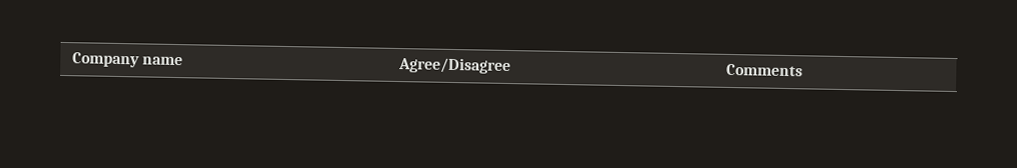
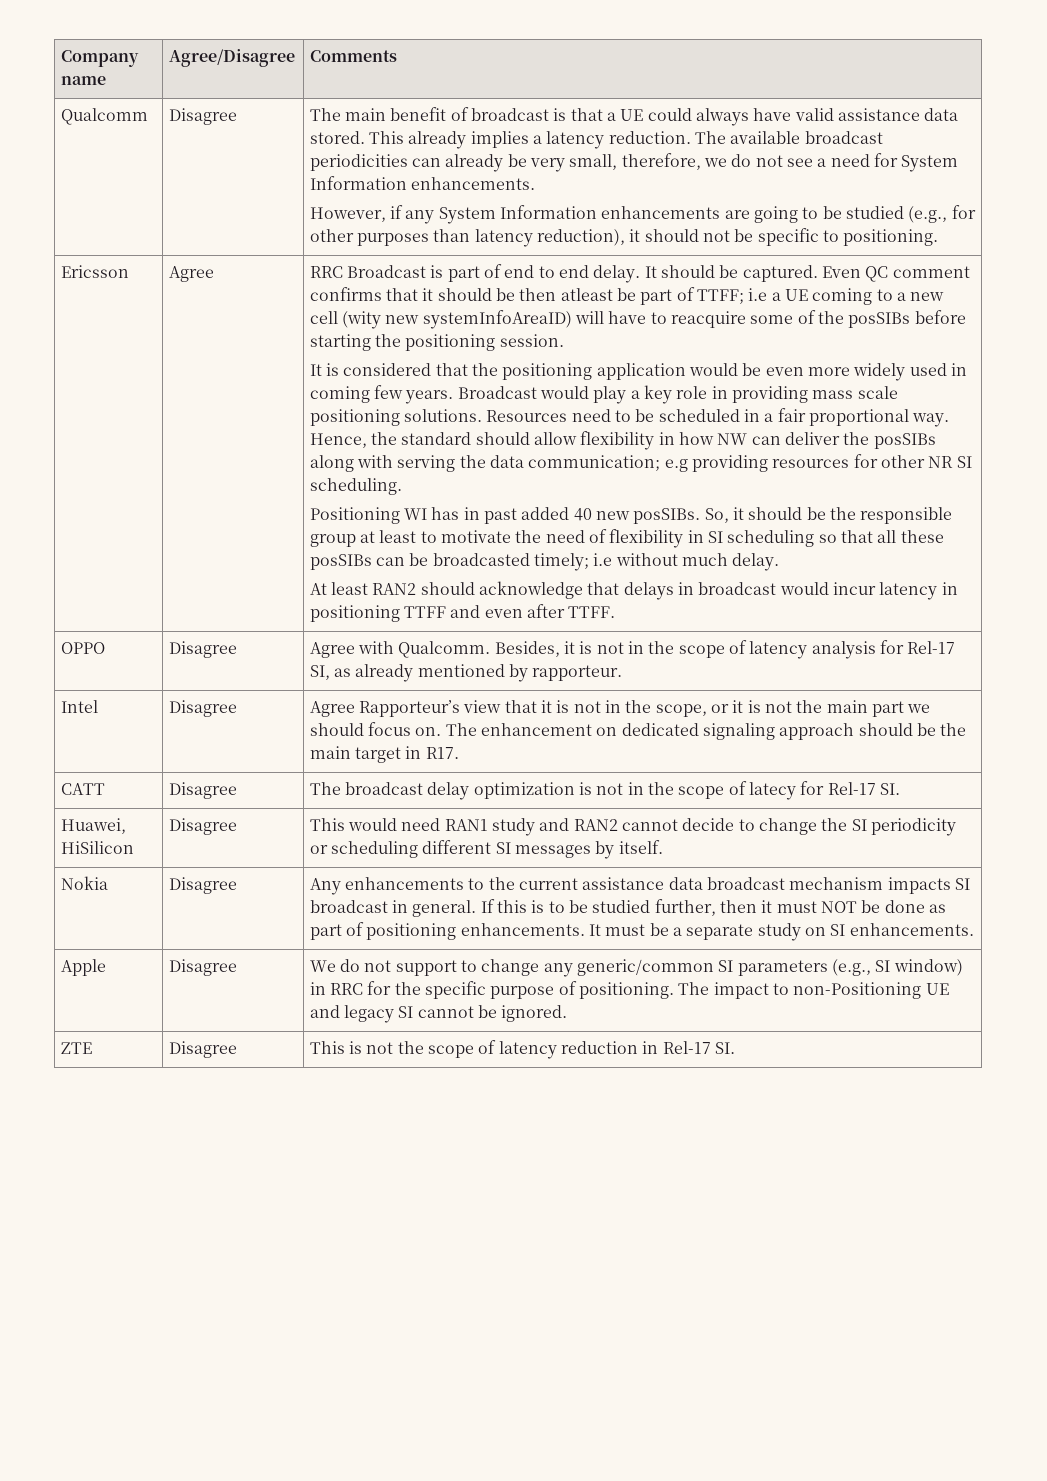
(803, 70) none -> [60,108,148,125] [168,108,237,125] [309,107,959,126] [309,131,883,149] [309,153,959,172] [309,176,536,190] [309,205,976,224] [309,228,939,247] [60,265,129,278] [168,266,214,282] [309,264,970,283] [309,287,945,305] [309,310,966,329] [309,334,564,351] [309,363,967,381] [309,385,898,404] [309,408,950,427] [309,431,936,450] [309,454,972,472] [309,478,402,495] [309,507,953,524] [309,529,944,548] [309,553,780,571] [309,581,958,600] [309,604,616,622] [60,642,105,654] [168,641,237,658] [309,640,956,659] [309,664,623,682] [60,700,98,713] [168,700,237,717] [309,700,931,717] [309,722,967,740] [309,746,459,763] [60,783,105,795] [168,782,237,799] [309,781,900,800] [60,818,126,834] [60,841,134,854] [168,818,237,835] [309,818,956,836] [309,840,663,859] [60,876,108,890] [168,877,237,894] [309,877,971,895] [309,899,946,917] [309,922,974,941] [60,959,106,976] [168,959,237,976] [309,959,963,977] [309,981,949,999] [309,1005,568,1023] [60,1042,92,1054] [168,1041,237,1058] [309,1040,736,1059] // Qualcomm | Disagree | The main benefit of broadcast is that a UE could always have valid assistance data stored. This already implies a latency reduction. The available broadcast periodicities can already be very small, therefore, we do not see a need for System Information enhancements. // However, if any System Information enhancements are going to be studied (e.g., for other purposes than latency reduction), it should not be specific to positioning. // Ericsson | Agree | RRC Broadcast is part of end to end delay. It should be captured. Even QC comment confirms that it should be then atleast be part of TTFF; i.e a UE coming to a new cell (wity new systemInfoAreaID) will have to reacquire some of the posSIBs before starting the positioning session. // It is considered that the positioning application would be even more widely used in coming few years. Broadcast would play a key role in providing mass scale positioning solutions. Resources need to be scheduled in a fair proportional way. Hence, the standard should allow flexibility in how NW can deliver the posSIBs along with serving the data communication; e.g providing resources for other NR SI scheduling. // Positioning WI has in past added 40 new posSIBs. So, it should be the responsible group at least to motivate the need of flexibility in SI scheduling so that all these posSIBs can be broadcasted timely; i.e without much delay. // At least RAN2 should acknowledge that delays in broadcast would incur latency in positioning TTFF and even after TTFF. // OPPO | Disagree | Agree with Qualcomm. Besides, it is not in the scope of latency analysis for Rel-17 SI, as already mentioned by rapporteur. // Intel | Disagree | Agree Rapporteur’s view that it is not in the scope, or it is not the main part we should focus on. The enhancement on dedicated signaling approach should be the main target in R17. // CATT | Disagree | The broadcast delay optimization is not in the scope of latecy for Rel-17 SI. // Huawei, HiSilicon | Disagree | This would need RAN1 study and RAN2 cannot decide to change the SI periodicity or scheduling different SI messages by itself. // Nokia | Disagree | Any enhancements to the current assistance data broadcast mechanism impacts SI broadcast in general. If this is to be studied further, then it must NOT be done as part of positioning enhancements. It must be a separate study on SI enhancements. // Apple | Disagree | We do not support to change any generic/common SI parameters (e.g., SI window) in RRC for the specific purpose of positioning. The impact to non-Positioning UE and legacy SI cannot be ignored. // ZTE | Disagree | This is not the scope of latency reduction in Rel-17 SI.

